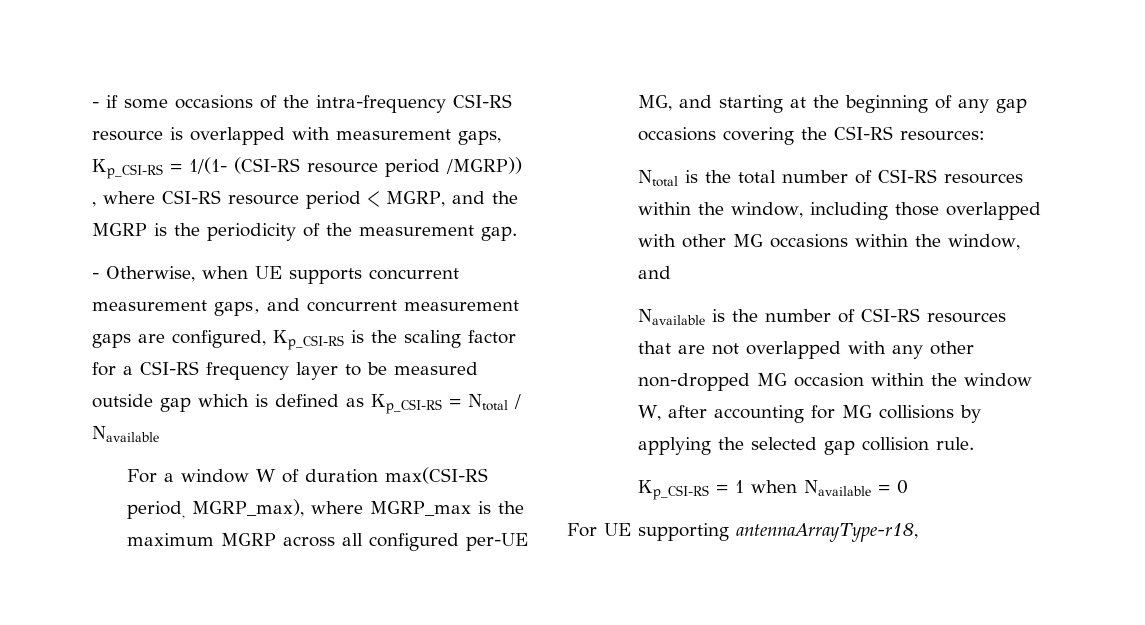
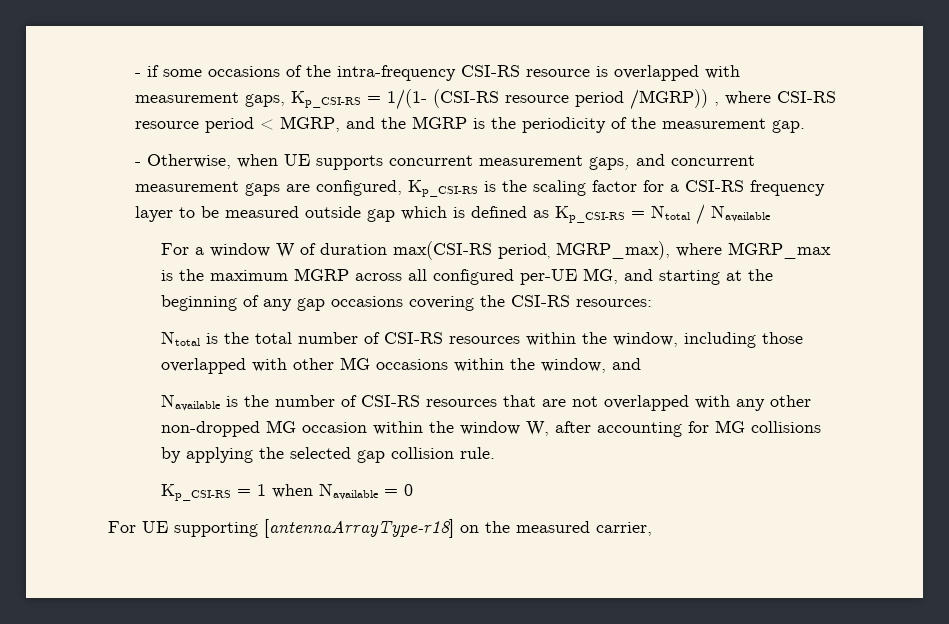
[736,523,918,542] antennaArrayType-r18, -> [264,519,652,538] [antennaArrayType-r18] on the measured carrier,

